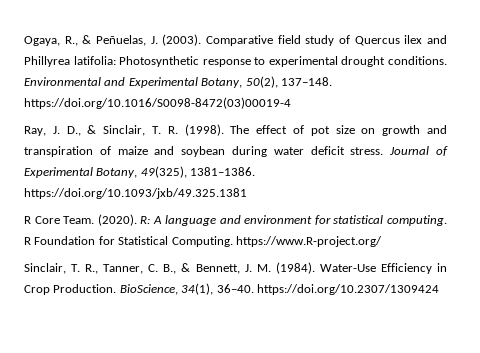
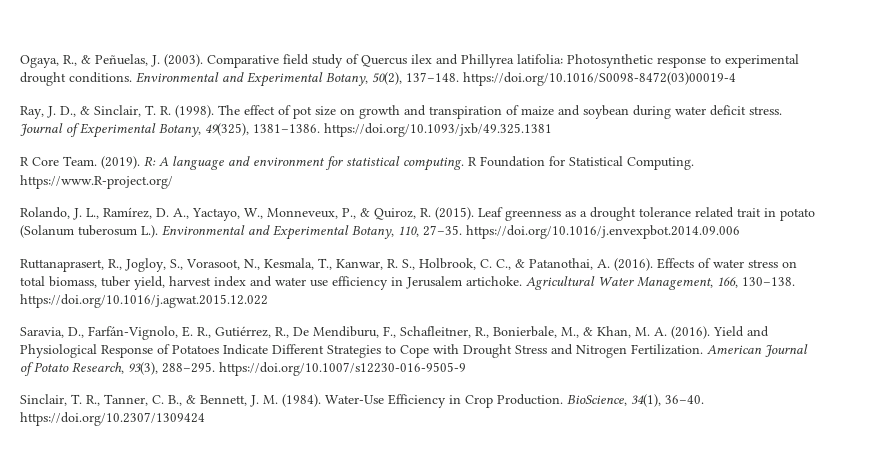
[97,214,137,226] (2020). -> [101,156,140,169] (2019).
(382, 241) none -> [20,207,815,221] [20,225,740,240] [20,258,797,272] [20,276,795,290] [20,294,268,308] [20,326,769,340] [20,344,808,358] [20,362,466,376] // Rolando, J. L., Ramírez, D. A., Yactayo, W., Monneveux, P., & Quiroz, R. (2015). Leaf greenness as a drought tolerance related trait in potato (Solanum tuberosum L.). Environmental and Experimental Botany, 110, 27–35. https://doi.org/10.1016/j.envexpbot.2014.09.006 // Ruttanaprasert, R., Jogloy, S., Vorasoot, N., Kesmala, T., Kanwar, R. S., Holbrook, C. C., & Patanothai, A. (2016). Effects of water stress on total biomass, tuber yield, harvest index and water use efficiency in Jerusalem artichoke. Agricultural Water Management, 166, 130–138. https://doi.org/10.1016/j.agwat.2015.12.022 // Saravia, D., Farfán-Vignolo, E. R., Gutiérrez, R., De Mendiburu, F., Schafleitner, R., Bonierbale, M., & Khan, M. A. (2016). Yield and Physiological Response of Potatoes Indicate Different Strategies to Cope with Drought Stress and Nitrogen Fertilization. American Journal of Potato Research, 93(3), 288–295. https://doi.org/10.1007/s12230-016-9505-9

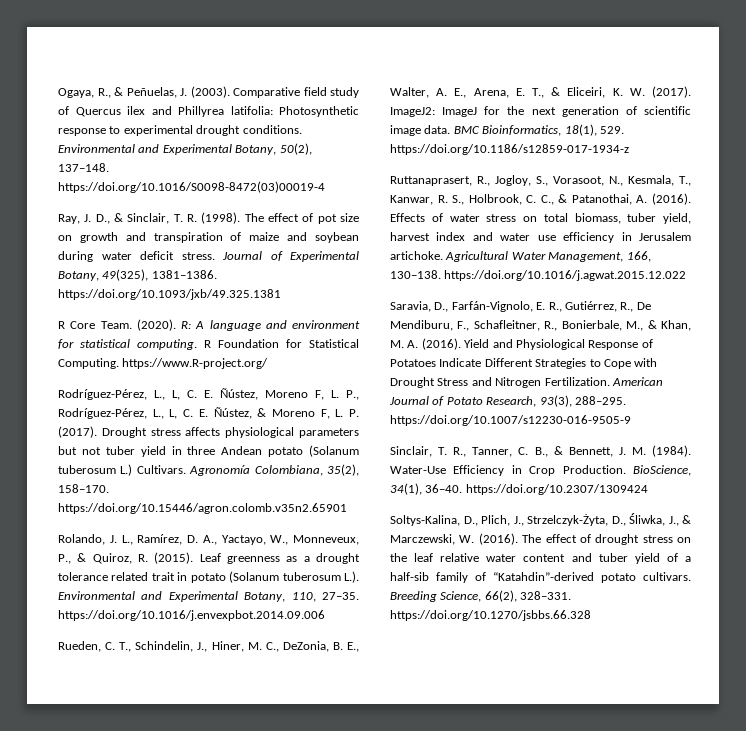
[101,156,140,169] (2019). -> [136,319,176,331] (2020).
(173, 182) none -> [58,388,359,400] [58,407,359,419] [58,426,359,438] [58,445,359,457] [58,464,359,476] [58,484,109,493] [58,503,347,514] // Rodríguez-Pérez, L., L, C. E. Ñústez, Moreno F, L. P., Rodríguez-Pérez, L., L, C. E. Ñústez, & Moreno F, L. P. (2017). Drought stress affects physiological parameters but not tuber yield in three Andean potato (Solanum tuberosum L.) Cultivars. Agronomía Colombiana, 35(2), 158–170. https://doi.org/10.15446/agron.colomb.v35n2.65901
(740, 232) none -> [58,641,359,652] [390,86,691,98] [390,106,691,117] [390,124,624,136] [390,144,629,155] // Rueden, C. T., Schindelin, J., Hiner, M. C., DeZonia, B. E., Walter, A. E., Arena, E. T., & Eliceiri, K. W. (2017). ImageJ2: ImageJ for the next generation of scientific image data. BMC Bioinformatics, 18(1), 529. https://doi.org/10.1186/s12859-017-1934-z
(205, 419) none -> [390,513,691,526] [390,533,691,545] [390,553,691,564] [390,572,691,583] [390,590,572,602] [390,610,591,621] // Soltys-Kalina, D., Plich, J., Strzelczyk-Żyta, D., Śliwka, J., & Marczewski, W. (2016). The effect of drought stress on the leaf relative water content and tuber yield of a half-sib family of “Katahdin”-derived potato cultivars. Breeding Science, 66(2), 328–331. https://doi.org/10.1270/jsbbs.66.328

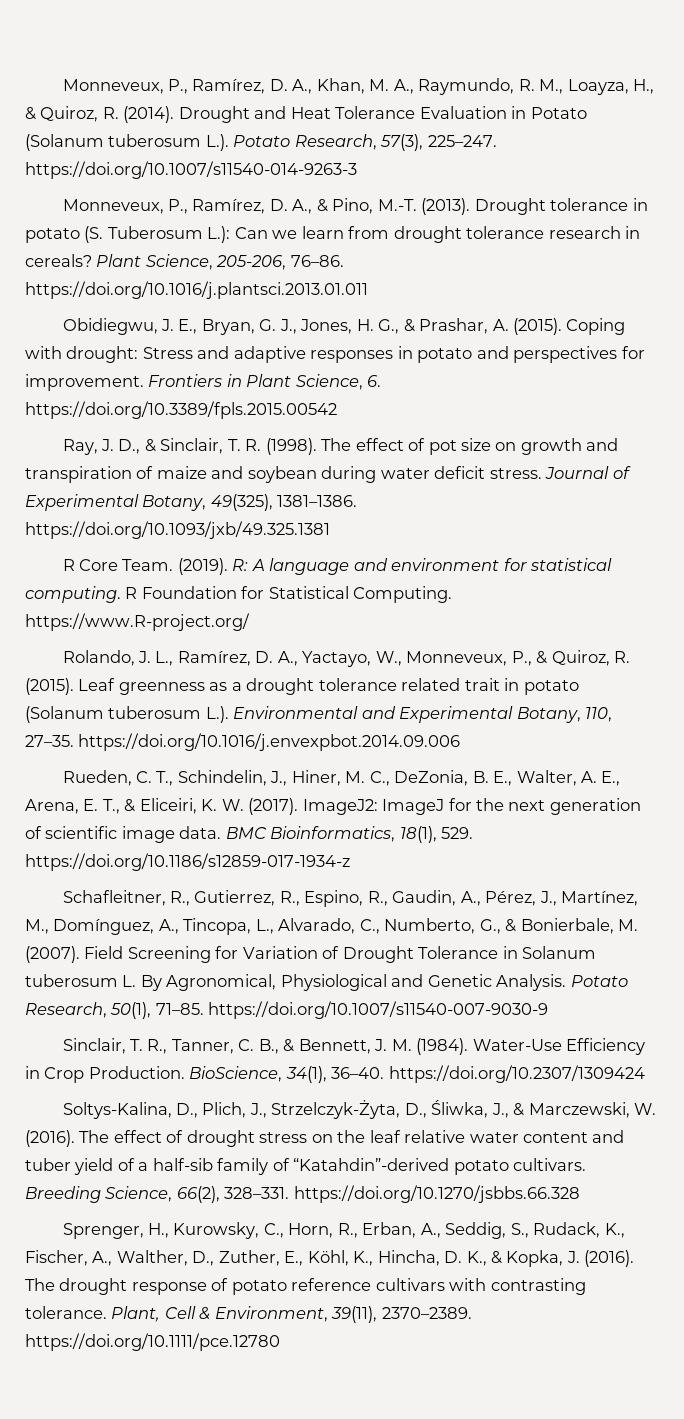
[58,86,359,98] [58,106,359,117] [58,125,302,136] [58,143,312,155] [58,163,109,172] [58,181,325,193] Ogaya, R., & Peñuelas, J. (2003). Comparative field study of Quercus ilex and Phillyrea latifolia: Photosynthetic response to experimental drought conditions. Environmental and Experimental Botany, 50(2), 137–148. https://doi.org/10.1016/S0098-8472(03)00019-4 -> [62,78,655,95] [25,106,587,123] [25,134,497,151] [25,161,357,179] [62,198,648,215] [25,226,641,243] [25,254,344,270] [25,281,368,299] [62,318,626,335] [25,346,645,363] [25,374,382,391] [25,401,337,419] Monneveux, P., Ramírez, D. A., Khan, M. A., Raymundo, R. M., Loayza, H., & Quiroz, R. (2014). Drought and Heat Tolerance Evaluation in Potato (Solanum tuberosum L.). Potato Research, 57(3), 225–247. https://doi.org/10.1007/s11540-014-9263-3 // Monneveux, P., Ramírez, D. A., & Pino, M.-T. (2013). Drought tolerance in potato (S. Tuberosum L.): Can we learn from drought tolerance research in cereals? Plant Science, 205-206, 76–86. https://doi.org/10.1016/j.plantsci.2013.01.011 // Obidiegwu, J. E., Bryan, G. J., Jones, H. G., & Prashar, A. (2015). Coping with drought: Stress and adaptive responses in potato and perspectives for improvement. Frontiers in Plant Science, 6. https://doi.org/10.3389/fpls.2015.00542
[136,319,176,331] (2020). -> [177,558,228,575] (2019).
[58,388,359,400] [58,407,359,419] [58,426,359,438] [58,445,359,457] [58,464,359,476] [58,484,109,493] [58,503,347,514] // Rodríguez-Pérez, L., L, C. E. Ñústez, Moreno F, L. P., Rodríguez-Pérez, L., L, C. E. Ñústez, & Moreno F, L. P. (2017). Drought stress affects physiological parameters but not tuber yield in three Andean potato (Solanum tuberosum L.) Cultivars. Agronomía Colombiana, 35(2), 158–170. https://doi.org/10.15446/agron.colomb.v35n2.65901 -> (250, 622) none
[390,175,691,186] [390,193,691,205] [390,213,691,224] [390,232,691,243] [390,251,651,262] [390,270,687,281] [390,301,651,312] [390,320,691,331] [390,338,653,350] [390,358,658,369] [390,377,663,388] [389,395,626,407] [390,415,631,426] Ruttanaprasert, R., Jogloy, S., Vorasoot, N., Kesmala, T., Kanwar, R. S., Holbrook, C. C., & Patanothai, A. (2016). Effects of water stress on total biomass, tuber yield, harvest index and water use efficiency in Jerusalem artichoke. Agricultural Water Management, 166, 130–138. https://doi.org/10.1016/j.agwat.2015.12.022 // Saravia, D., Farfán-Vignolo, E. R., Gutiérrez, R., De Mendiburu, F., Schafleitner, R., Bonierbale, M., & Khan, M. A. (2016). Yield and Physiological Response of Potatoes Indicate Different Strategies to Cope with Drought Stress and Nitrogen Fertilization. American Journal of Potato Research, 93(3), 288–295. https://doi.org/10.1007/s12230-016-9505-9 -> [62,890,639,907] [25,918,639,935] [25,946,597,963] [25,974,628,991] [25,1001,549,1019] Schafleitner, R., Gutierrez, R., Espino, R., Gaudin, A., Pérez, J., Martínez, M., Domínguez, A., Tincopa, L., Alvarado, C., Numberto, G., & Bonierbale, M. (2007). Field Screening for Variation of Drought Tolerance in Solanum tuberosum L. By Agronomical, Physiological and Genetic Analysis. Potato Research, 50(1), 71–85. https://doi.org/10.1007/s11540-007-9030-9
(591, 615) none -> [62,1222,625,1239] [25,1250,635,1267] [25,1278,586,1295] [25,1306,472,1323] [25,1333,280,1351] // Sprenger, H., Kurowsky, C., Horn, R., Erban, A., Seddig, S., Rudack, K., Fischer, A., Walther, D., Zuther, E., Köhl, K., Hincha, D. K., & Kopka, J. (2016). The drought response of potato reference cultivars with contrasting tolerance. Plant, Cell & Environment, 39(11), 2370–2389. https://doi.org/10.1111/pce.12780

